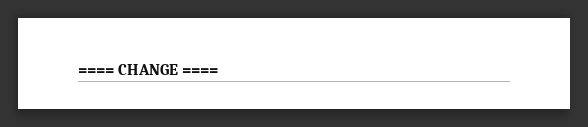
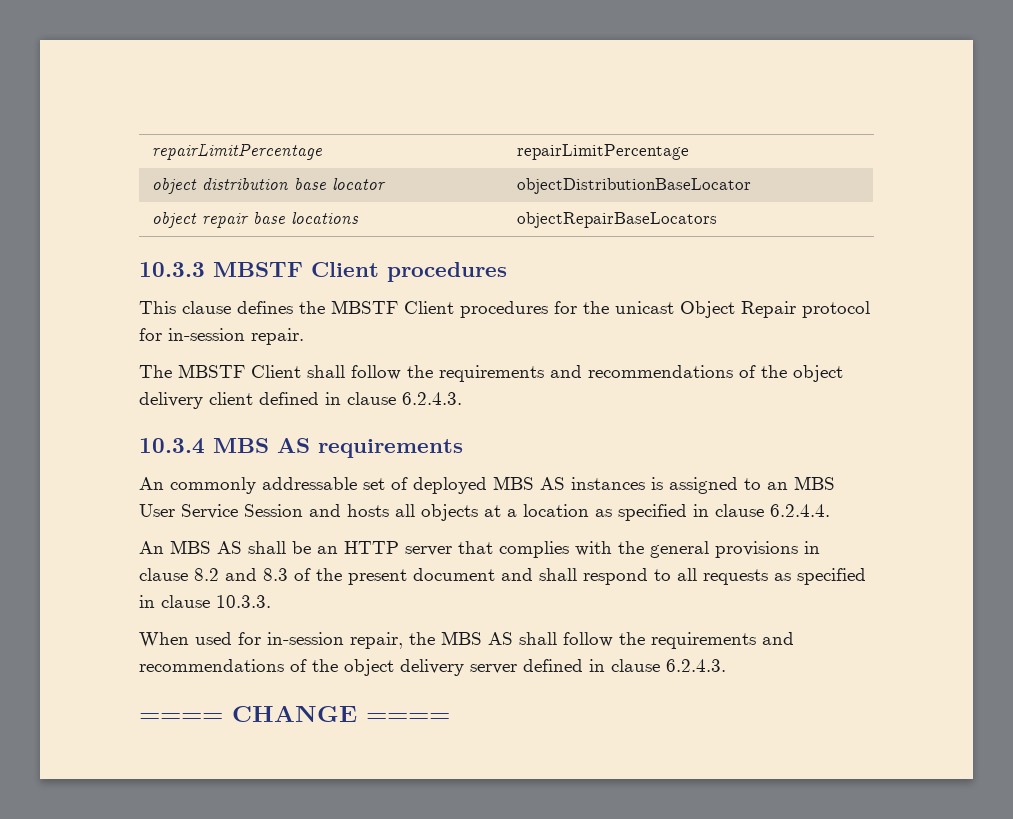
(78, 71) none -> [151,144,322,160] [516,144,689,160] [151,178,386,194] [516,178,751,194] [151,212,359,228] [516,212,717,228] [139,262,507,282] [139,300,870,318] [139,328,304,345] [139,364,843,382] [139,392,462,409] [139,438,463,458] [139,476,835,494] [139,504,830,521] [139,540,820,558] [139,568,866,585] [139,595,271,608] [139,631,794,649] [139,659,726,676] repairLimitPercentage | repairLimitPercentage // object distribution base locator | objectDistributionBaseLocator // object repair base locations | objectRepairBaseLocators // 10.3.3 MBSTF Client procedures // This clause defines the MBSTF Client procedures for the unicast Object Repair protocol for in-session repair. // The MBSTF Client shall follow the requirements and recommendations of the object delivery client defined in clause 6.2.4.3. // 10.3.4 MBS AS requirements // An commonly addressable set of deployed MBS AS instances is assigned to an MBS User Service Session and hosts all objects at a location as specified in clause 6.2.4.4. // An MBS AS shall be an HTTP server that complies with the general provisions in clause 8.2 and 8.3 of the present document and shall respond to all requests as specified in clause 10.3.3. // When used for in-session repair, the MBS AS shall follow the requirements and recommendations of the object delivery server defined in clause 6.2.4.3. //

